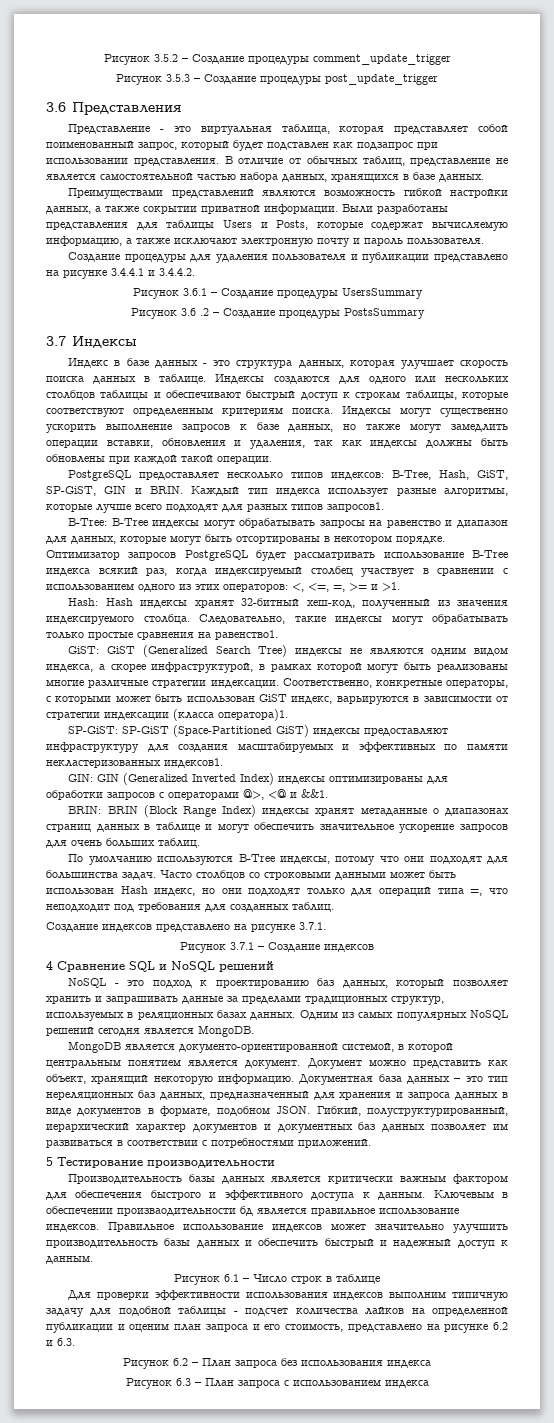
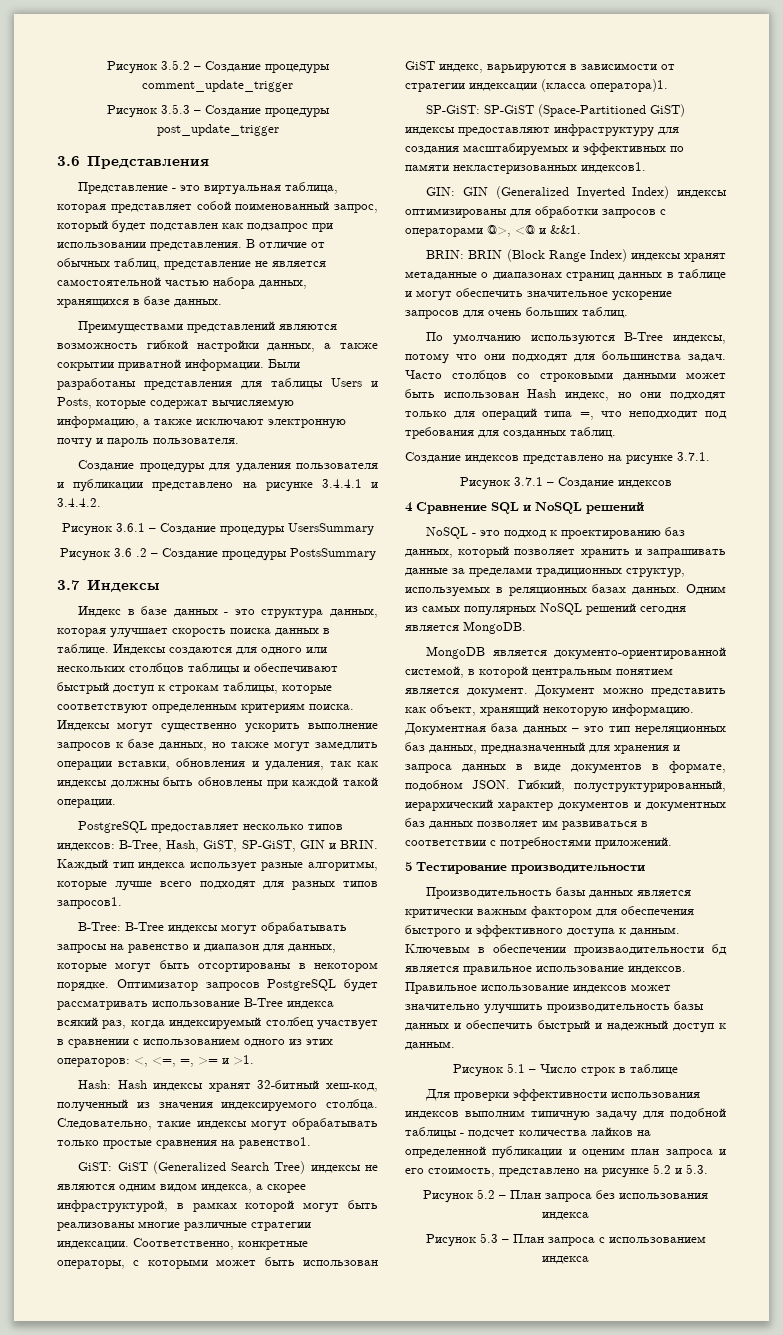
[224,1274,239,1282] 6.1 -> [507,1063,525,1073] 5.1
[493,1322,509,1330] [46,1338,75,1346] [123,1358,188,1369] 6.2 и 6.3. // Рисунок 6.2 -> [653,1164,708,1174] [423,1189,495,1203] 5.2 и 5.3. // Рисунок 5.2
[175,1378,191,1386] 6.3 -> [479,1233,498,1243] 5.3

